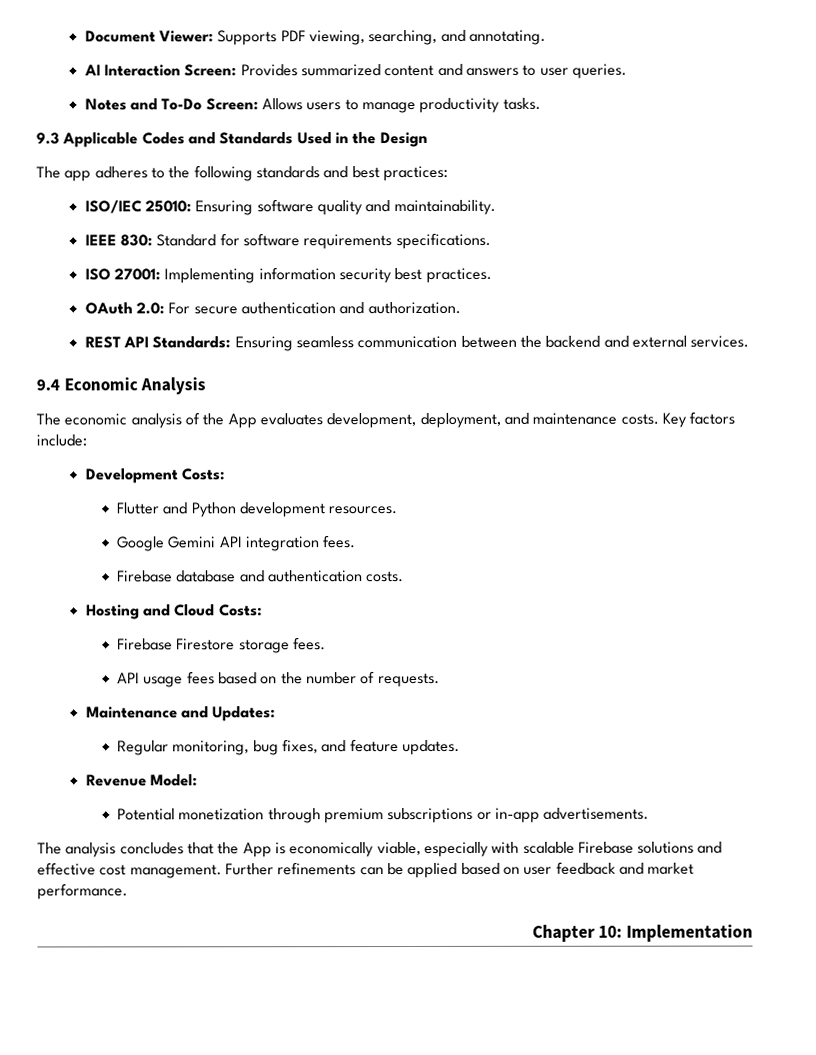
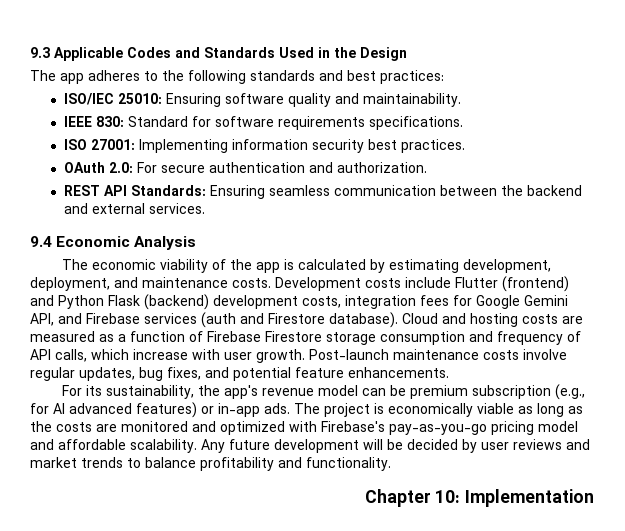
[84,29,547,46] [83,63,627,79] [84,97,541,114] Document Viewer: Supports PDF viewing, searching, and annotating. // AI Interaction Screen: Provides summarized content and answers to user queries. // Notes and To-Do Screen: Allows users to manage productivity tasks. // -> (30, 52) none
[130,413,182,429] analysis -> [159,259,208,273] viability
[227,413,323,429] App evaluates -> [255,259,459,273] app is calculated by estimating
[661,411,736,428] [36,434,87,447] [84,468,226,484] [115,502,398,518] [116,535,357,552] [116,570,405,583] [85,604,263,620] [116,637,326,654] [116,671,440,688] [85,706,277,722] [116,739,460,756] [85,774,199,787] [116,807,650,824] [37,841,723,858] [37,861,695,879] [37,883,128,900] Key factors include: // Development Costs: // Flutter and Python development resources. // Google Gemini API integration fees. // Firebase database and authentication costs. // Hosting and Cloud Costs: // Firebase Firestore storage fees. // API usage fees based on the number of requests. // Maintenance and Updates: // Regular monitoring, bug fixes, and feature updates. // Revenue Model: // Potential monetization through premium subscriptions or in-app advertisements. // The analysis concludes that the App is economically viable, especially with scalable Firebase solutions and effective cost management. Further refinements can be applied based on user feedback and market performance. -> [275,276,569,292] [30,294,568,310] [30,312,583,328] [30,331,581,345] [30,349,567,363] [30,367,449,381] [61,384,585,400] [30,402,583,418] [30,421,578,435] [30,439,590,453] [30,457,391,471] Development costs include Flutter (frontend) and Python Flask (backend) development costs, integration fees for Google Gemini API, and Firebase services (auth and Firestore database). Cloud and hosting costs are measured as a function of Firebase Firestore storage consumption and frequency of API calls, which increase with user growth. Post-launch maintenance costs involve regular updates, bug fixes, and potential feature enhancements. // For its sustainability, the app's revenue model can be premium subscription (e.g., for AI advanced features) or in-app ads. The project is economically viable as long as the costs are monitored and optimized with Firebase's pay-as-you-go pricing model and affordable scalability. Any future development will be decided by user reviews and market trends to balance profitability and functionality.

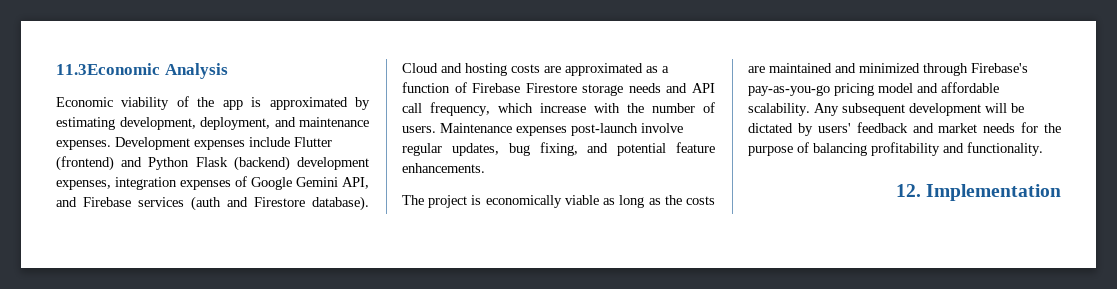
[30,47,407,61] [30,70,444,84] [63,93,461,107] [63,116,463,130] [63,139,465,153] [63,162,427,173] [63,185,582,199] [63,203,205,214] [30,236,131,247] 9.3 Applicable Codes and Standards Used in the Design // The app adheres to the following standards and best practices: // ISO/IEC 25010: Ensuring software quality and maintainability. // IEEE 830: Standard for software requirements specifications. // ISO 27001: Implementing information security best practices. // OAuth 2.0: For secure authentication and authorization. // REST API Standards: Ensuring seamless communication between the backend and external services. // 9.4 Economic -> [56,63,160,75] 11.3Economic
[61,259,156,270] The economic -> [56,97,113,107] Economic
[297,259,366,270] calculated -> [269,97,348,110] approximated
[232,277,401,291] costs. Development costs -> [56,137,245,150] expenses. Development expenses
[302,295,472,309] costs, integration fees for -> [56,176,247,190] expenses, integration expenses of
[30,331,95,342] measured -> [565,63,643,76] approximated
[380,331,581,345] [30,349,519,363] consumption and frequency of API calls, which increase with user growth. Post-launch maintenance costs -> [628,83,715,93] [402,102,715,116] [402,123,638,136] needs and API call frequency, which increase with the number of users. Maintenance expenses post-launch
[167,367,201,380] fixes, -> [539,142,578,156] fixing,
[61,384,585,400] [30,402,290,418] For its sustainability, the app's revenue model can be premium subscription (e.g., for AI advanced features) or in-app ads. -> (485, 168) none
[121,421,317,435] monitored and optimized with -> [769,63,968,76] maintained and minimized through
[229,439,270,450] future -> [842,103,905,116] subsequent
[407,439,590,453] [30,457,196,468] decided by user reviews and market trends to balance -> [748,122,1061,136] [748,142,867,156] dictated by users' feedback and market needs for the purpose of balancing
[364,489,461,507] Chapter 10: -> [895,184,921,197] 12.

